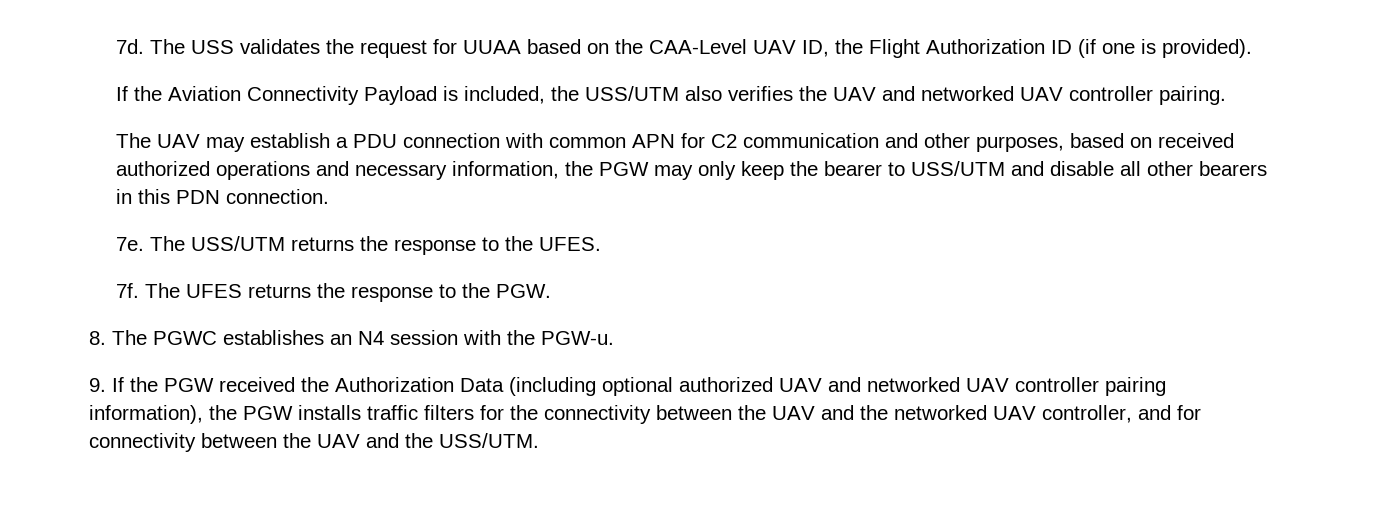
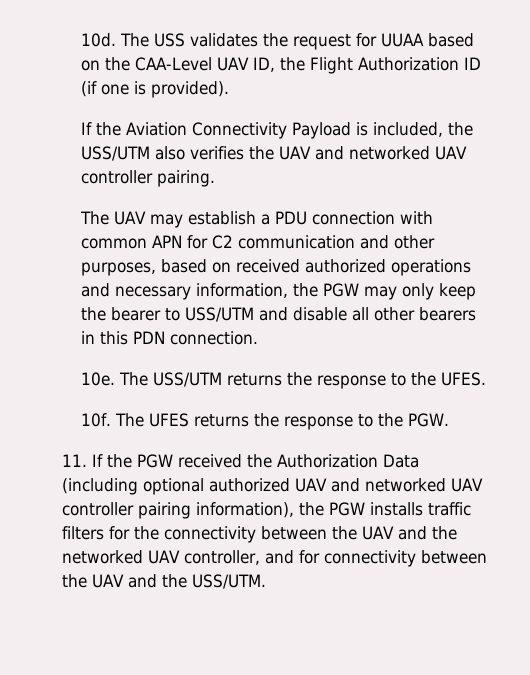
[115,39,144,54] 7d. -> [81,33,117,47] 10d.
[115,237,144,251] 7e. -> [81,372,116,386] 10e.
[115,283,139,298] 7f. -> [81,413,112,427] 10f.
[89,330,615,345] [89,378,107,392] 8. The PGWC establishes an N4 session with the PGW-u. // 9. -> [61,454,87,467] 11.

